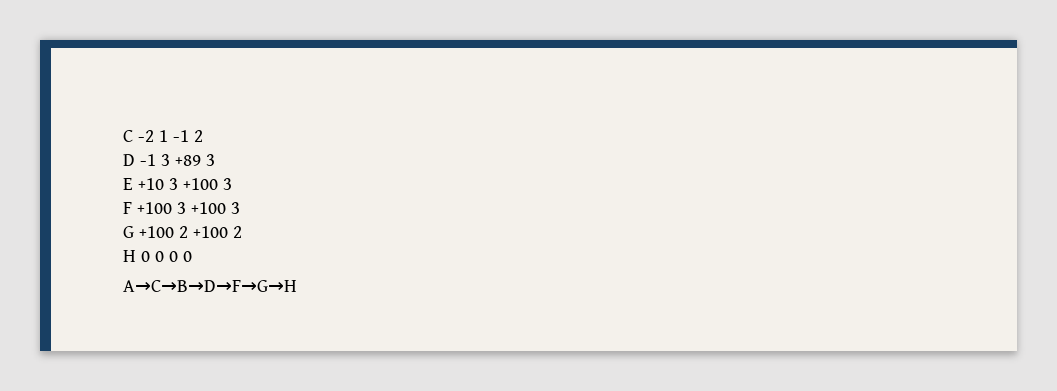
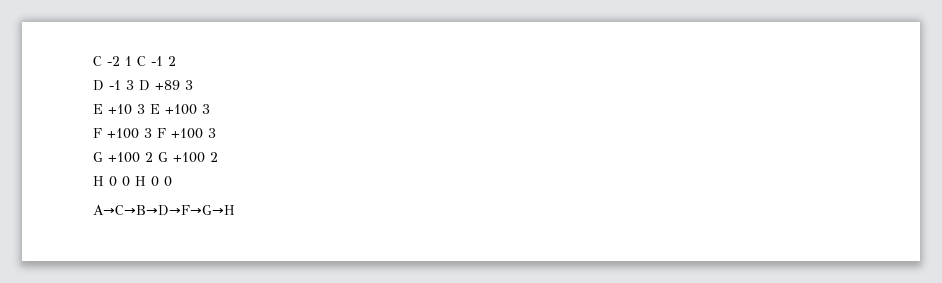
(168, 136) none -> [137,56,146,66] C
(170, 160) none -> [139,80,150,91] D
(178, 184) none -> [150,104,160,114] E
(186, 208) none -> [157,128,166,138] F
(188, 232) none -> [158,152,168,162] G
(164, 256) none -> [135,176,146,186] H

